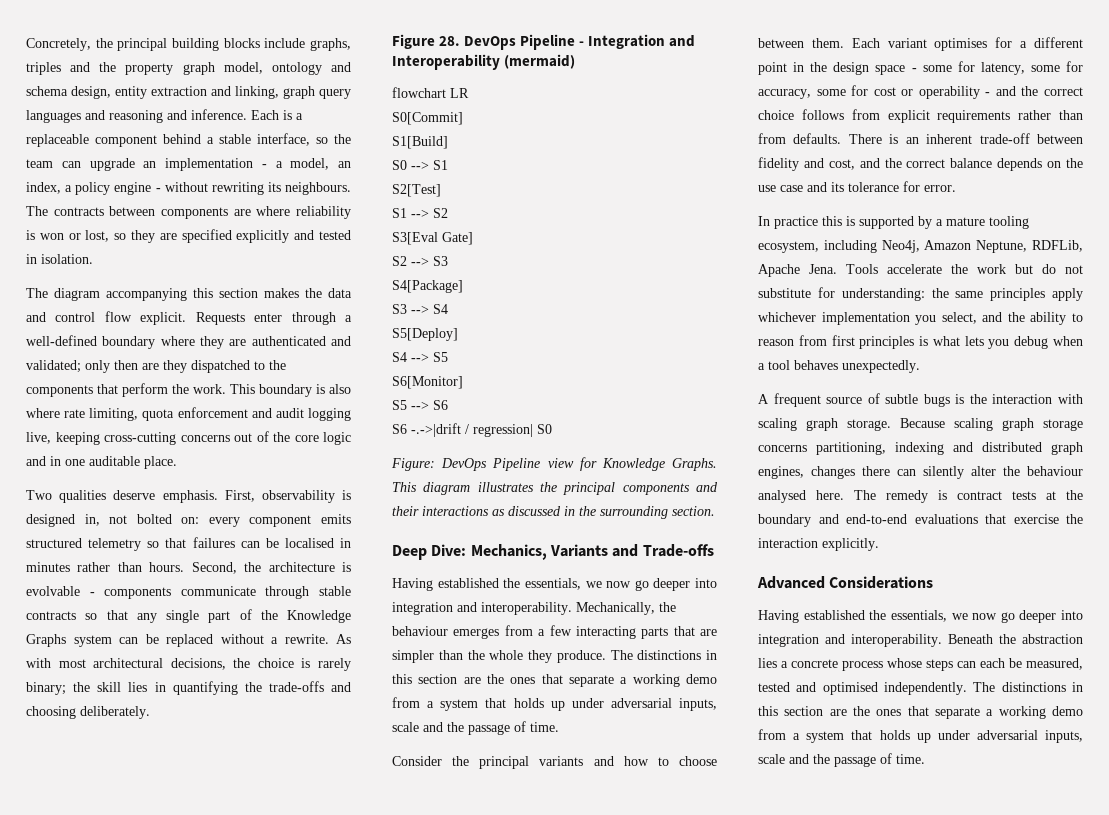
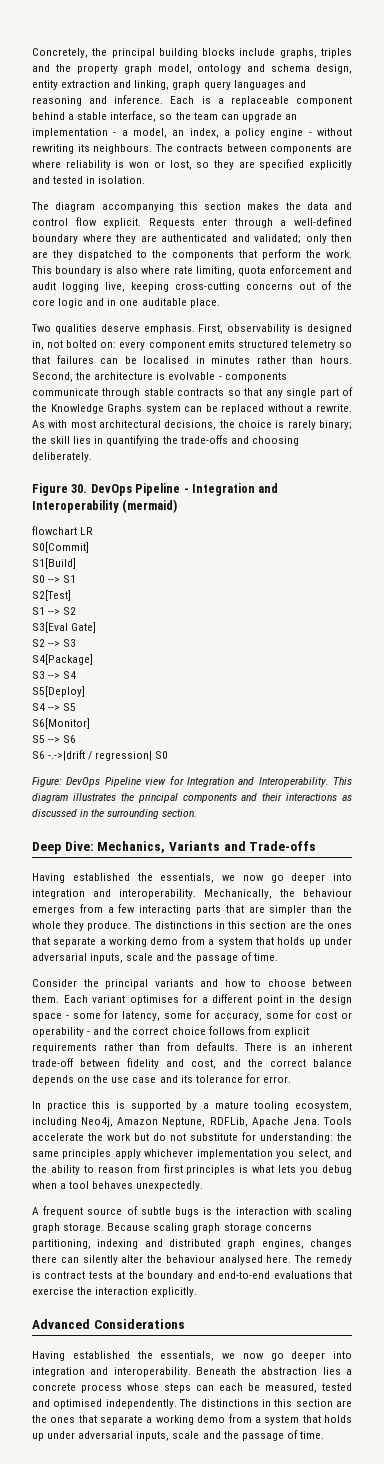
[439,36,461,46] 28. -> [71,484,88,493] 30.
[601,458,717,471] Knowledge Graphs. -> [186,777,329,787] Integration and Interoperability.

